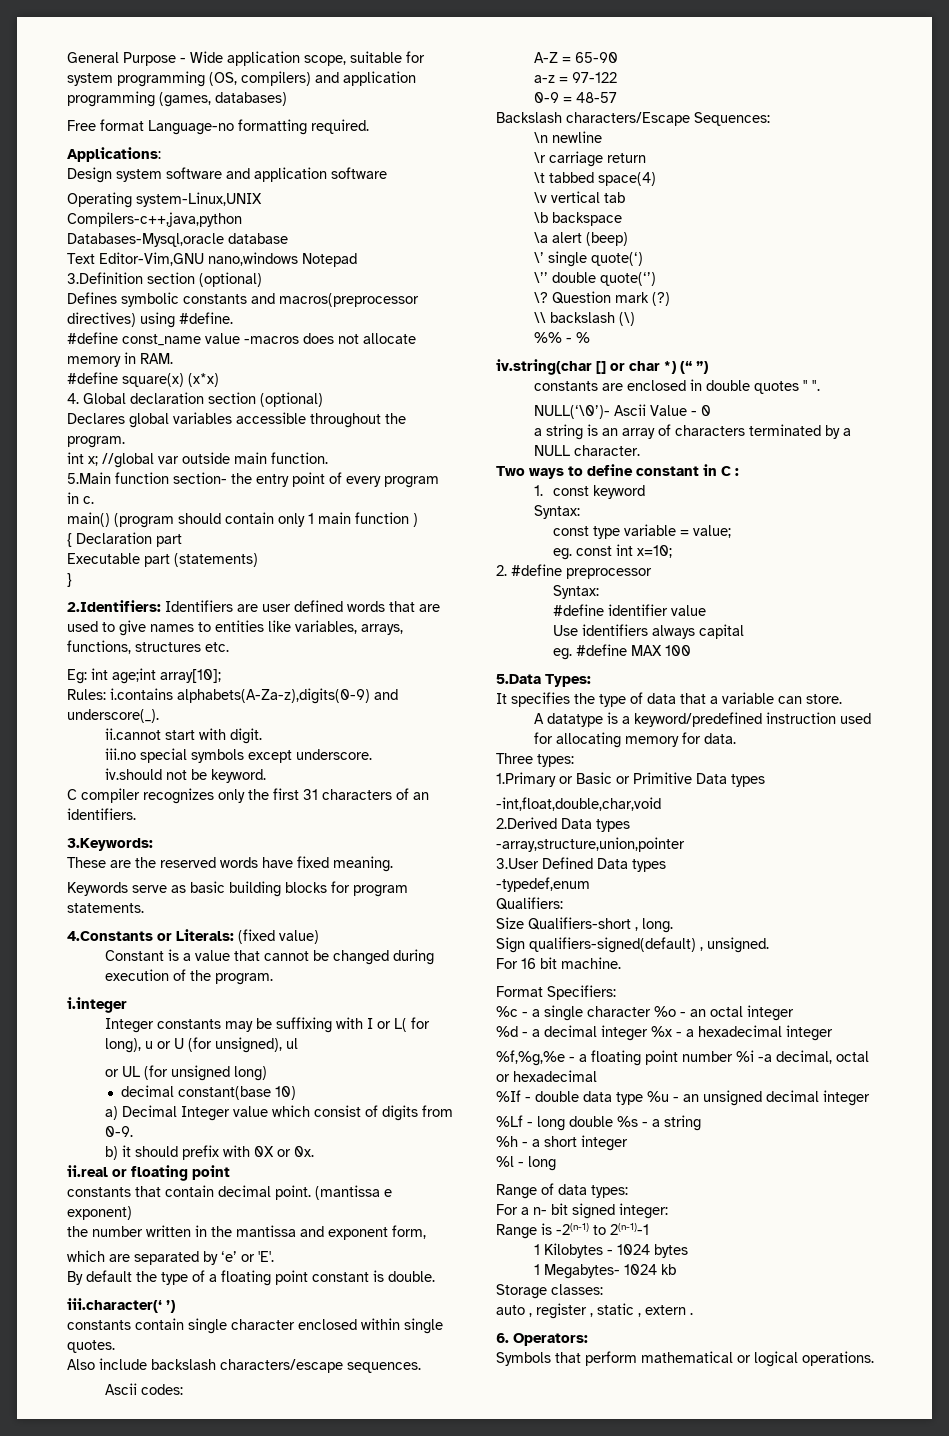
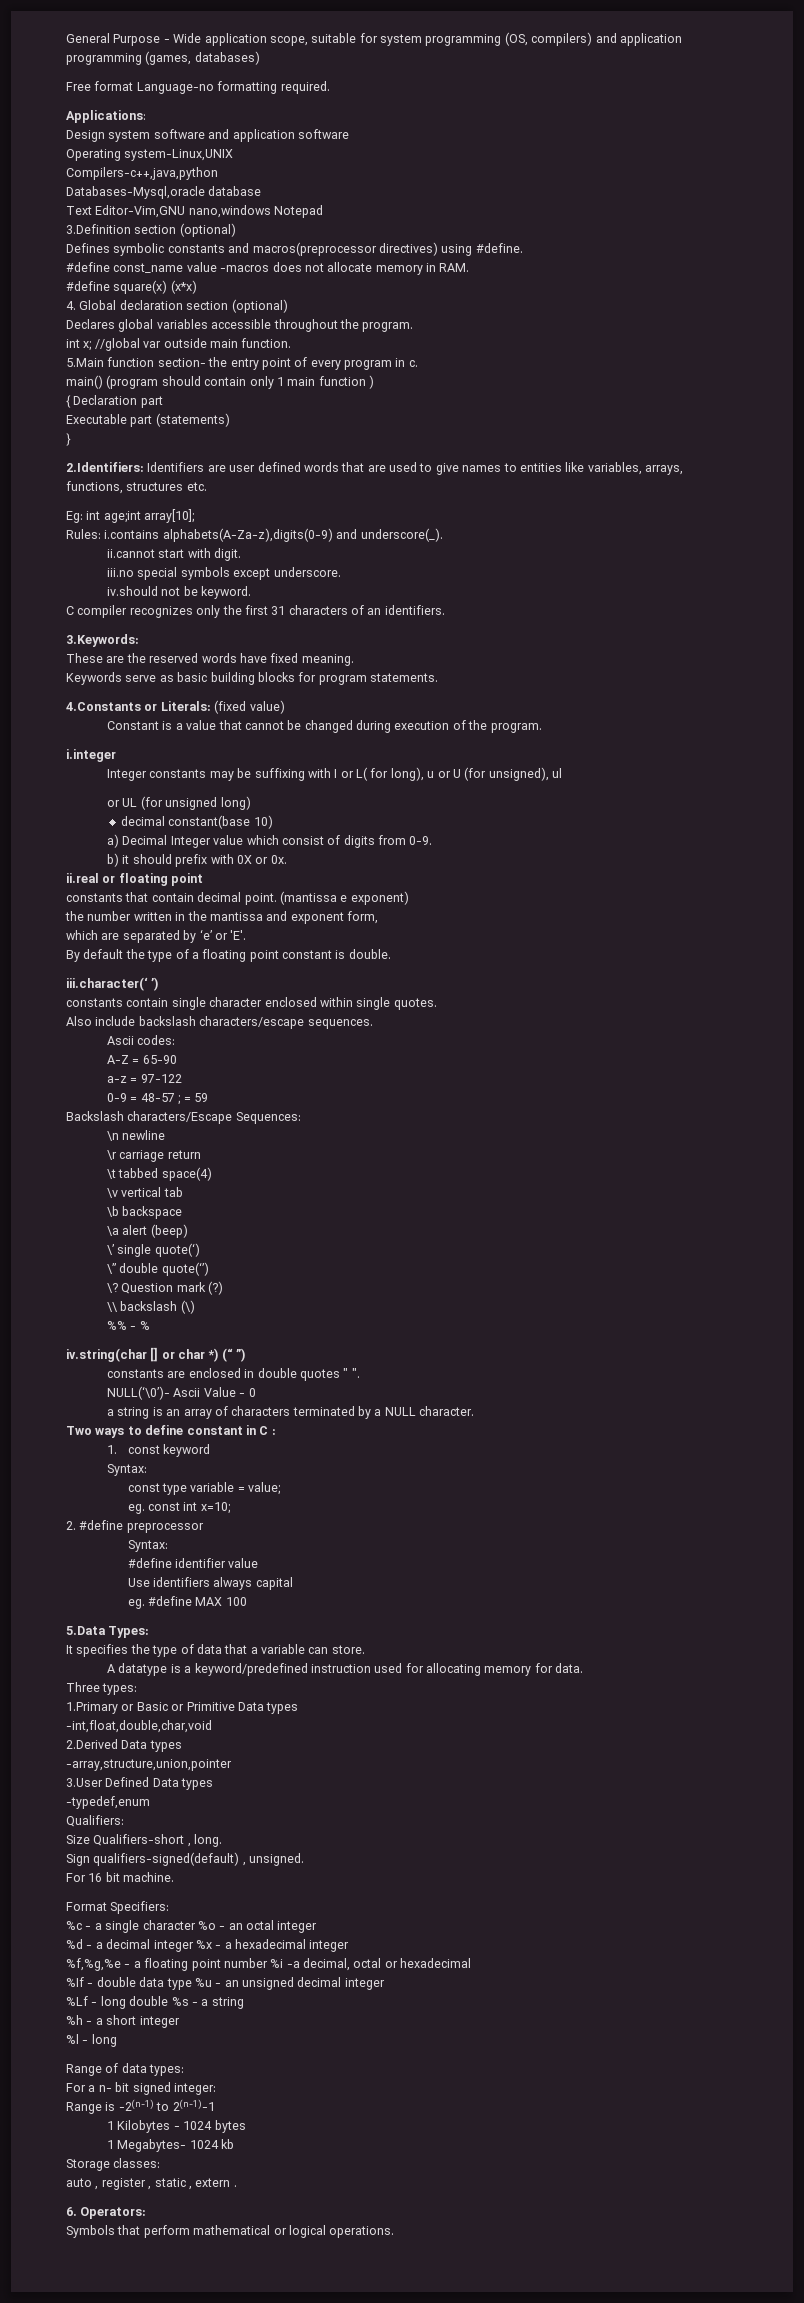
(618, 97) none -> [178,1093,208,1105] ; = 59

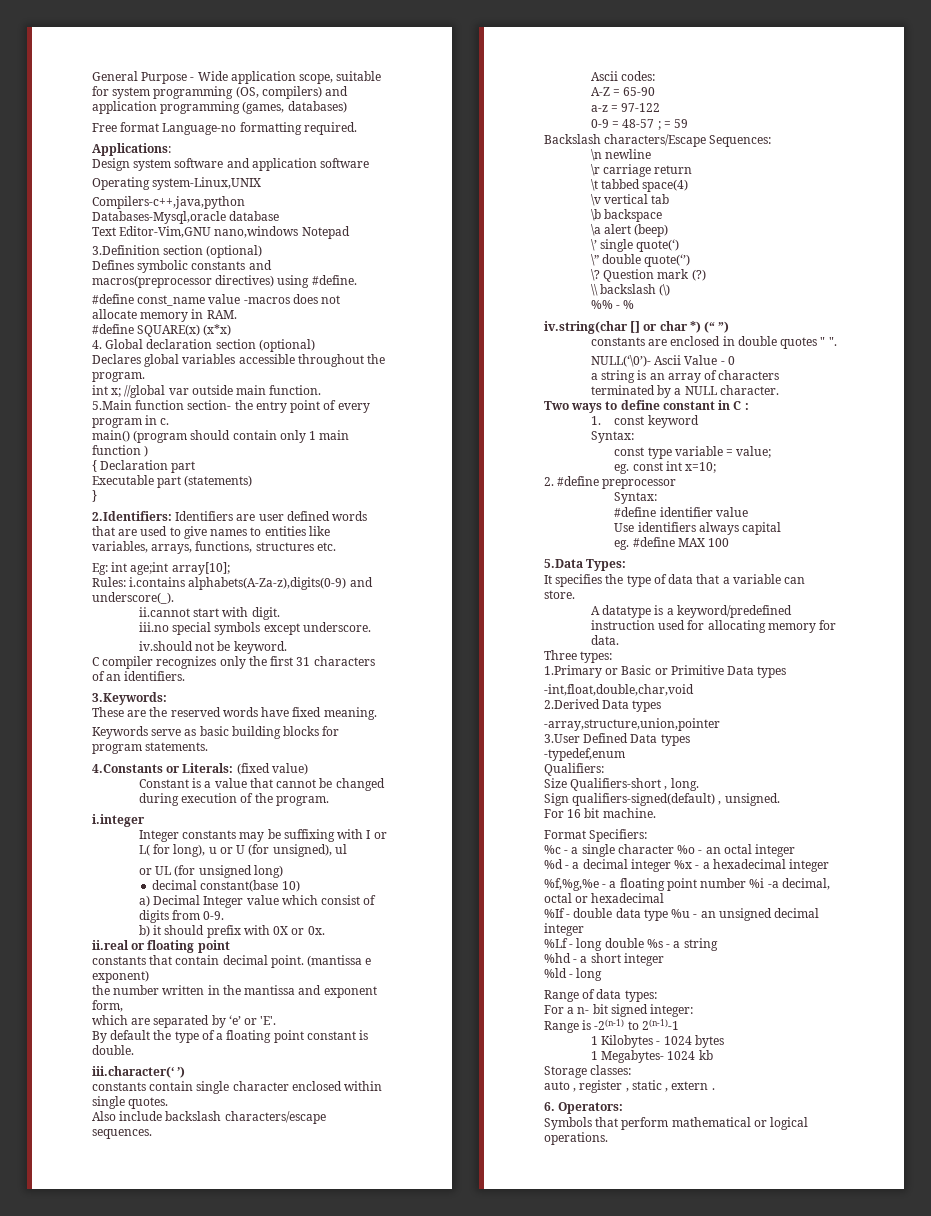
[113,280,168,294] square(x) -> [137,324,201,337] SQUARE(x)
[107,1263,117,1274] \’’ -> [590,254,599,266] \”
[66,2015,83,2025] %h -> [544,953,571,963] %hd
[66,2034,79,2044] %l -> [544,968,567,978] %ld

